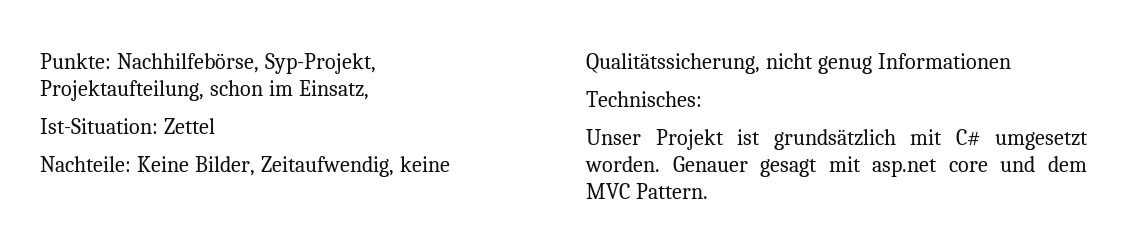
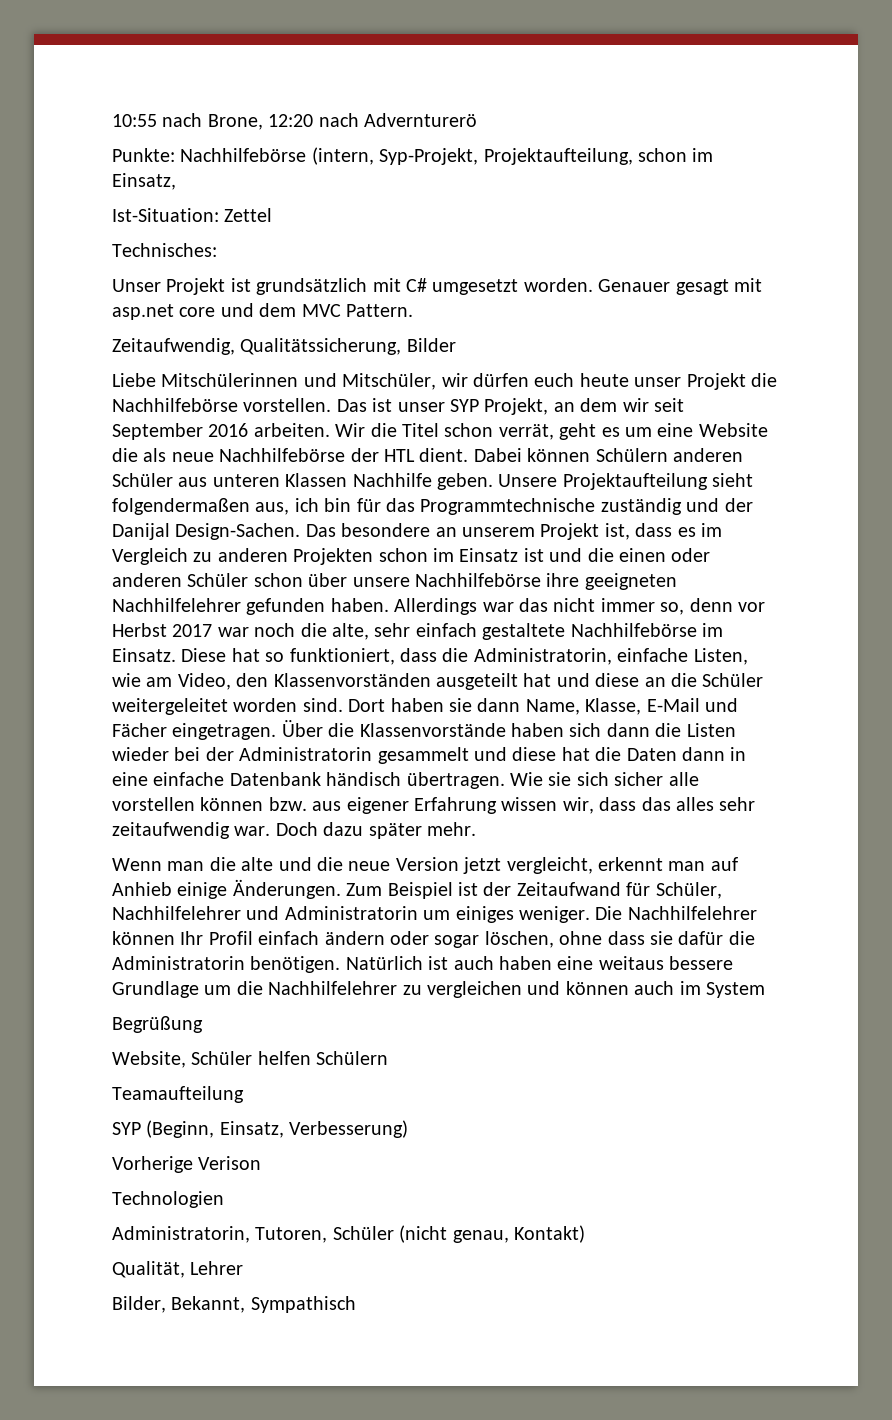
[40,53,259,73] Punkte: Nachhilfebörse, -> [112,113,477,130] [112,147,374,165] 10:55 nach Brone, 12:20 nach Advernturerö // Punkte: Nachhilfebörse (intern,
[40,156,450,177] [586,53,1011,74] // Nachteile: Keine Bilder, Zeitaufwendig, keine Qualitätssicherung, nicht genug Informationen -> (273, 215) none
(708, 191) none -> [112,338,456,355] [112,373,777,390] [112,398,684,415] [112,423,768,440] [112,448,743,462] [112,473,754,490] [112,498,753,515] [112,523,722,540] [112,548,711,565] [112,573,677,590] [112,598,765,615] [112,623,723,640] [112,648,748,665] [112,673,764,690] [112,698,738,715] [112,720,736,740] [112,747,747,764] [112,772,699,789] [112,797,756,814] [112,822,476,839] [112,857,738,874] [112,879,722,899] [112,906,757,923] [112,931,755,948] [112,956,734,973] [112,981,765,998] [112,1016,203,1033] [112,1051,389,1068] [112,1086,244,1103] [112,1120,409,1138] [112,1156,262,1173] [112,1191,224,1208] [112,1225,585,1243] [112,1261,244,1278] [112,1296,356,1313] // Zeitaufwendig, Qualitätssicherung, Bilder // Liebe Mitschülerinnen und Mitschüler, wir dürfen euch heute unser Projekt die Nachhilfebörse vorstellen. Das ist unser SYP Projekt, an dem wir seit September 2016 arbeiten. Wir die Titel schon verrät, geht es um eine Website die als neue Nachhilfebörse der HTL dient. Dabei können Schülern anderen Schüler aus unteren Klassen Nachhilfe geben. Unsere Projektaufteilung sieht folgendermaßen aus, ich bin für das Programmtechnische zuständig und der Danijal Design-Sachen. Das besondere an unserem Projekt ist, dass es im Vergleich zu anderen Projekten schon im Einsatz ist und die einen oder anderen Schüler schon über unsere Nachhilfebörse ihre geeigneten Nachhilfelehrer gefunden haben. Allerdings war das nicht immer so, denn vor Herbst 2017 war noch die alte, sehr einfach gestaltete Nachhilfebörse im Einsatz. Diese hat so funktioniert, dass die Administratorin, einfache Listen, wie am Video, den Klassenvorständen ausgeteilt hat und diese an die Schüler weitergeleitet worden sind. Dort haben sie dann Name, Klasse, E-Mail und Fächer eingetragen. Über die Klassenvorstände haben sich dann die Listen wieder bei der Administratorin gesammelt und diese hat die Daten dann in eine einfache Datenbank händisch übertragen. Wie sie sich sicher alle vorstellen können bzw. aus eigener Erfahrung wissen wir, dass das alles sehr zeitaufwendig war. Doch dazu später mehr. // Wenn man die alte und die neue Version jetzt vergleicht, erkennt man auf Anhieb einige Änderungen. Zum Beispiel ist der Zeitaufwand für Schüler, Nachhilfelehrer und Administratorin um einiges weniger. Die Nachhilfelehrer können Ihr Profil einfach ändern oder sogar löschen, ohne dass sie dafür die Administratorin benötigen. Natürlich ist auch haben eine weitaus bessere Grundlage um die Nachhilfelehrer zu vergleichen und können auch im System // Begrüßung // Website, Schüler helfen Schülern // Teamaufteilung // SYP (Beginn, Einsatz, Verbesserung) // Vorherige Verison // Technologien // Administratorin, Tutoren, Schüler (nicht genau, Kontakt) // Qualität, Lehrer // Bilder, Bekannt, Sympathisch

